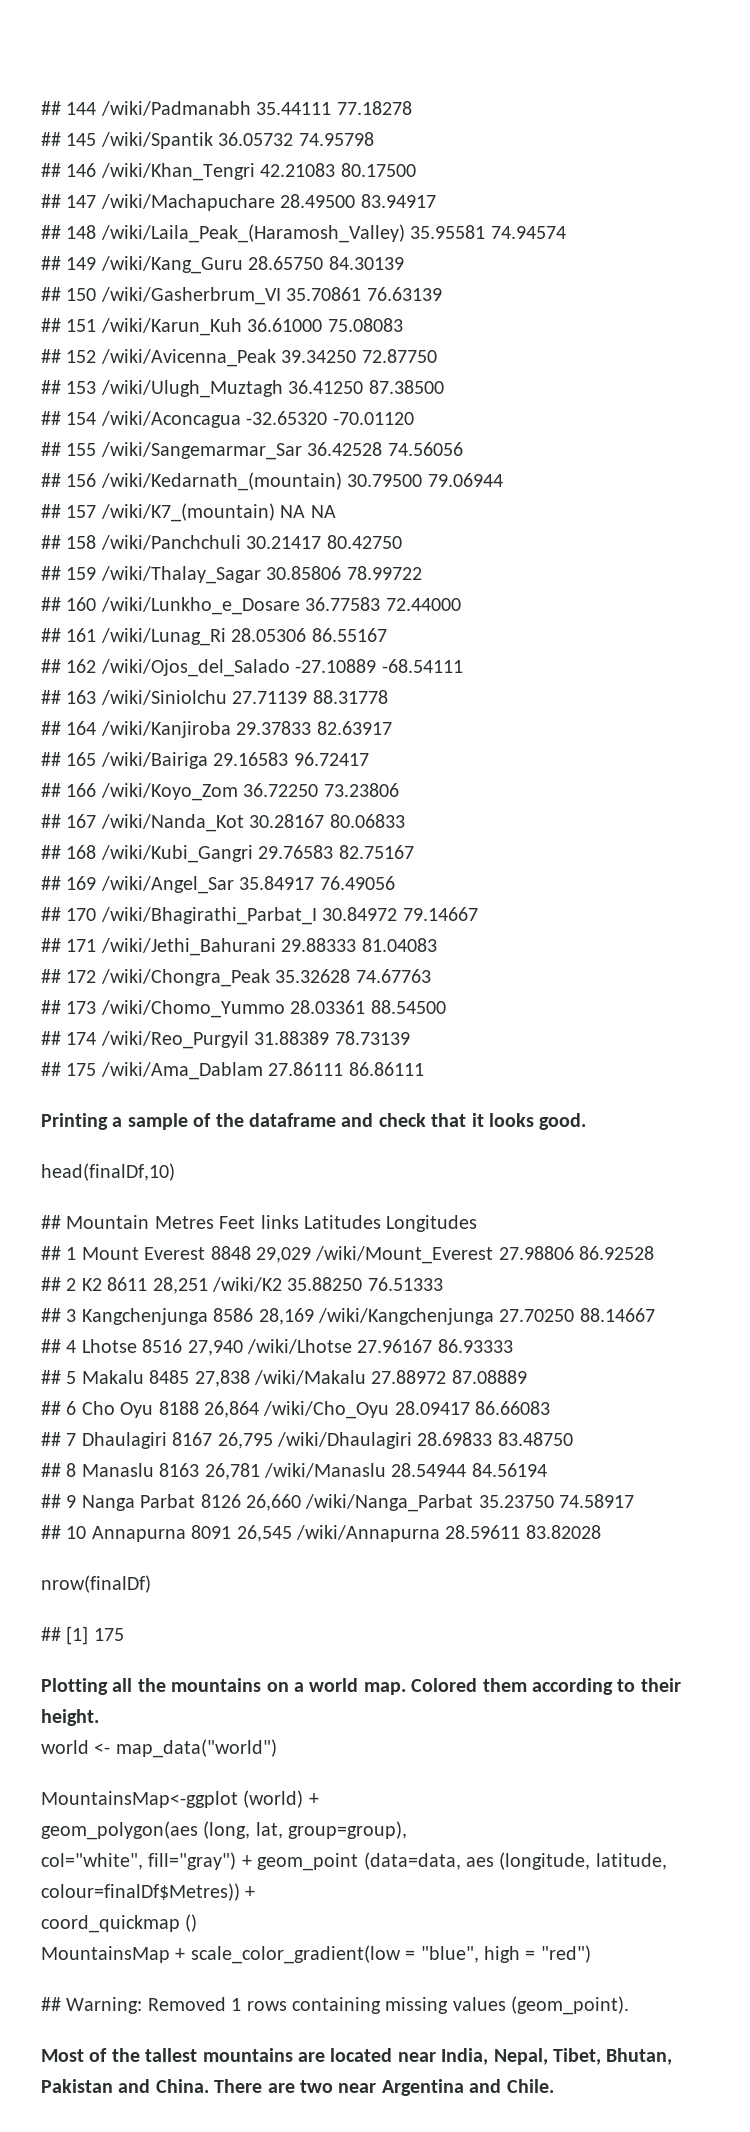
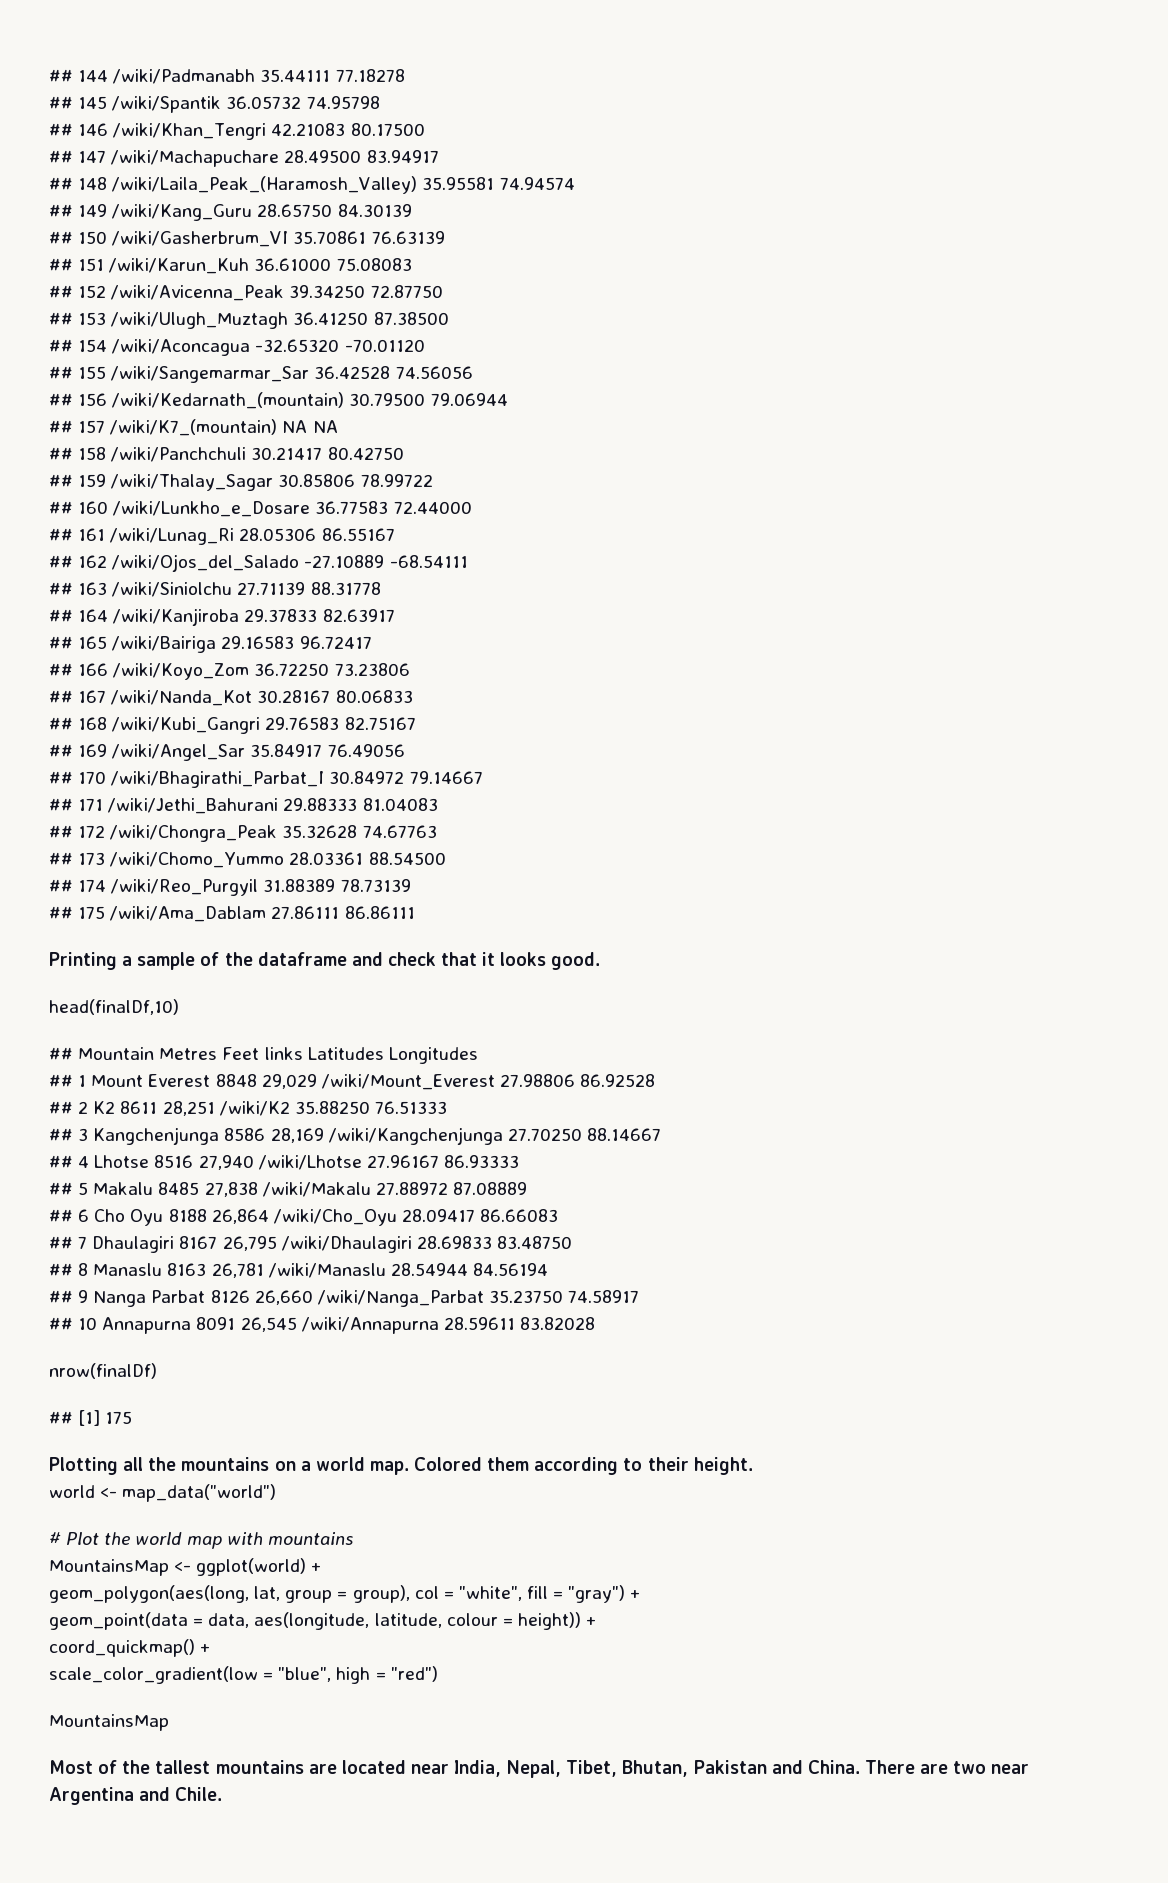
[41,1790,319,1808] [41,1821,408,1840] [41,1852,667,1871] [41,1883,256,1901] [41,1914,198,1933] [41,1946,186,1963] MountainsMap<-ggplot (world) + // geom_polygon(aes (long, lat, group=group), // col="white", fill="gray") + geom_point (data=data, aes (longitude, latitude, colour=finalDf$Metres)) + // coord_quickmap () // MountainsMap + -> [49,1532,353,1549] [49,1558,322,1576] [49,1585,641,1603] [49,1612,597,1630] [49,1639,211,1657] # Plot the world map with mountains // MountainsMap <- ggplot(world) + // geom_polygon(aes(long, lat, group = group), col = "white", fill = "gray") + // geom_point(data = data, aes(longitude, latitude, colour = height)) + // coord_quickmap() + //
[41,1996,630,2015] ## Warning: Removed 1 rows containing missing values (geom_point). -> [49,1714,169,1731] MountainsMap

